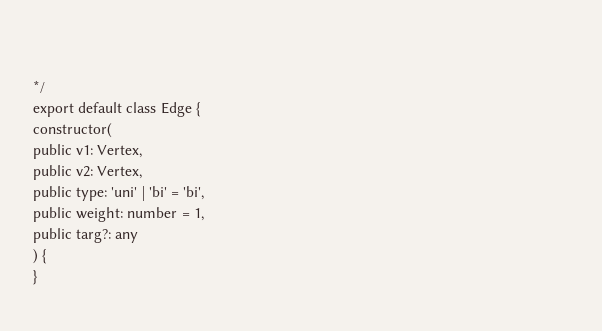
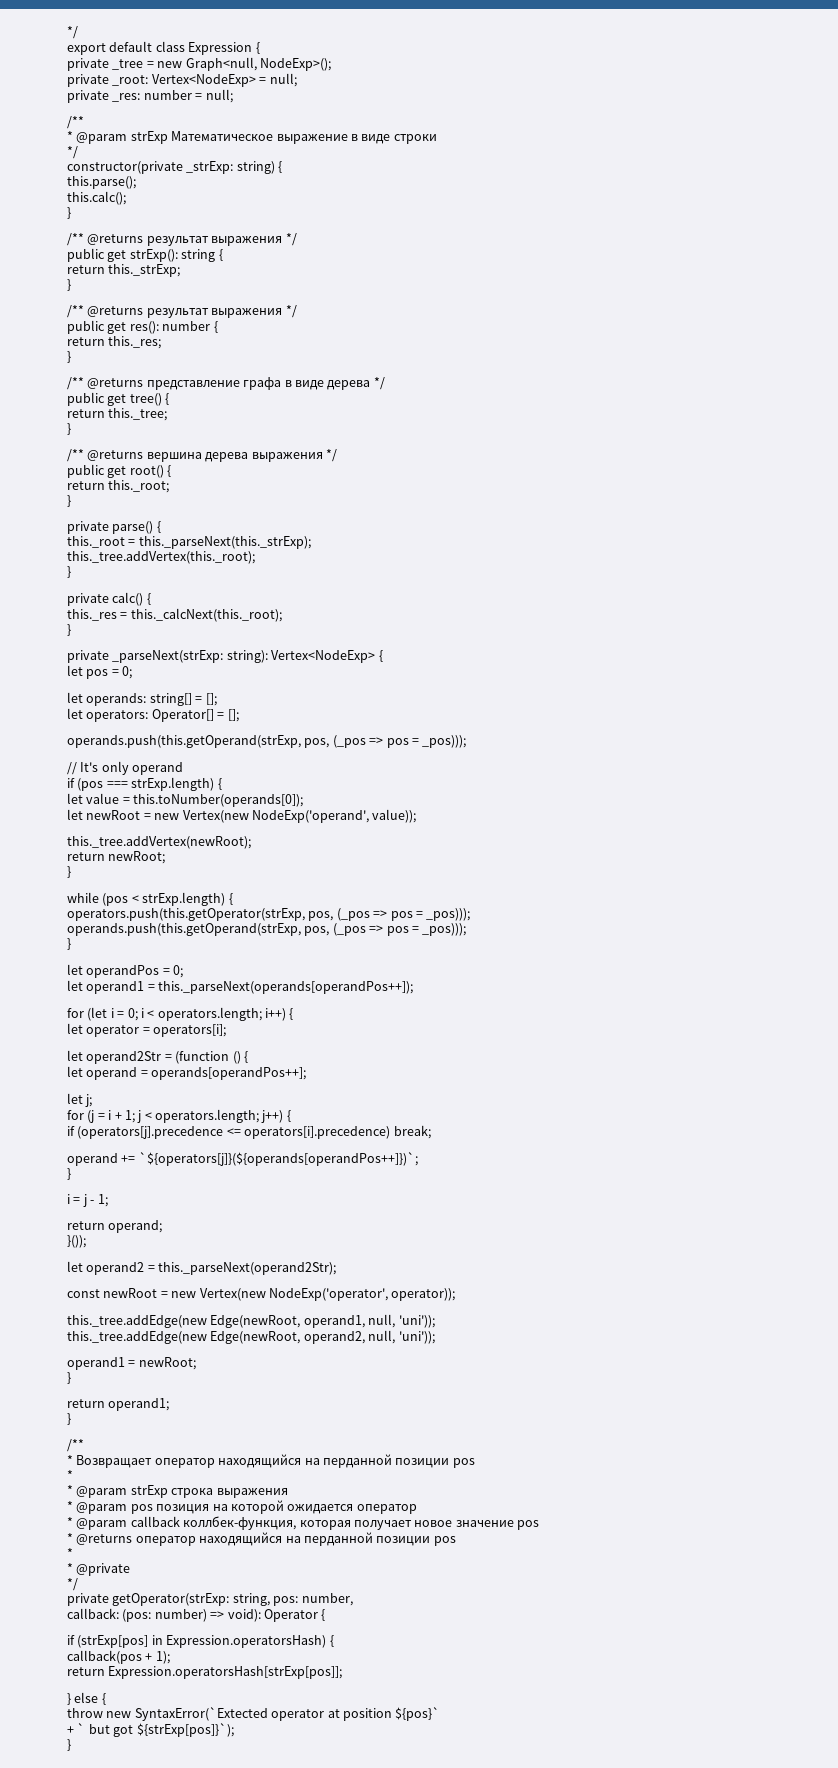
[160,102,201,117] [33,123,112,138] [33,144,143,159] [33,165,143,180] [33,186,205,201] [33,207,204,222] [33,228,139,243] [33,249,48,264] [33,270,38,285] Edge { // constructor( // public v1: Vertex, // public v2: Vertex, // public type: 'uni' | 'bi' = 'bi', // public weight: number = 1, // public targ?: any // ) { // } -> [188,42,260,55] [67,57,331,71] [67,73,297,87] [67,89,233,103] [67,116,84,129] [67,131,437,144] [67,146,78,159] [67,161,283,174] [67,176,136,189] [67,191,126,205] [67,207,71,219] [67,233,297,246] [67,248,223,262] [67,264,181,277] [67,279,71,291] [67,305,297,318] [67,320,218,334] [67,336,162,349] [67,351,71,363] [67,377,385,390] [67,392,170,406] [67,408,168,421] [67,423,71,435] [67,449,337,462] [67,464,172,478] [67,480,170,493] [67,495,71,507] [67,521,161,534] [67,536,311,549] [67,551,255,564] [67,566,71,578] [67,592,151,606] [67,608,282,622] [67,624,71,636] [67,650,383,663] [67,665,133,679] [67,692,217,706] [67,708,239,722] [67,735,467,748] [67,761,184,775] [67,777,222,791] [67,793,304,807] [67,809,417,823] [67,836,251,849] [67,851,166,864] [67,866,71,878] [67,892,233,906] [67,908,471,921] [67,923,467,936] [67,938,71,950] [67,964,184,978] [67,980,414,994] [67,1007,294,1021] [67,1023,227,1037] [67,1050,248,1064] [67,1066,307,1080] [67,1093,93,1107] [67,1109,291,1123] [67,1125,431,1139] [67,1152,418,1166] [67,1168,71,1180] [67,1194,108,1207] [67,1220,163,1233] [67,1235,86,1248] [67,1261,337,1275] [67,1288,456,1301] [67,1314,435,1328] [67,1330,435,1344] [67,1357,196,1370] [67,1372,71,1384] [67,1398,170,1411] [67,1413,71,1425] [67,1439,84,1452] [67,1454,475,1468] [67,1470,73,1480] [67,1485,288,1498] [67,1500,417,1514] [67,1516,539,1530] [67,1532,456,1546] [67,1548,73,1558] [67,1563,131,1576] [67,1578,78,1591] [67,1593,353,1606] [67,1608,326,1622] [67,1635,334,1648] [67,1650,170,1664] [67,1666,343,1679] [67,1692,106,1705] [67,1707,441,1721] [67,1723,234,1737] [67,1739,71,1751] Expression { // private _tree = new Graph<null, NodeExp>(); // private _root: Vertex<NodeExp> = null; // private _res: number = null; // /** // * @param strExp Математическое выражение в виде строки // */ // constructor(private _strExp: string) { // this.parse(); // this.calc(); // } // /** @returns результат выражения */ // public get strExp(): string { // return this._strExp; // } // /** @returns результат выражения */ // public get res(): number { // return this._res; // } // /** @returns представление графа в виде дерева */ // public get tree() { // return this._tree; // } // /** @returns вершина дерева выражения */ // public get root() { // return this._root; // } // private parse() { // this._root = this._parseNext(this._strExp); // this._tree.addVertex(this._root); // } // private calc() { // this._res = this._calcNext(this._root); // } // private _parseNext(strExp: string): Vertex<NodeExp> { // let pos = 0; // let operands: string[] = []; // let operators: Operator[] = []; // operands.push(this.getOperand(strExp, pos, (_pos => pos = _pos))); // // It's only operand // if (pos === strExp.length) { // let value = this.toNumber(operands[0]); // let newRoot = new Vertex(new NodeExp('operand', value)); // this._tree.addVertex(newRoot); // return newRoot; // } // while (pos < strExp.length) { // operators.push(this.getOperator(strExp, pos, (_pos => pos = _pos))); // operands.push(this.getOperand(strExp, pos, (_pos => pos = _pos))); // } // let operandPos = 0; // let operand1 = this._parseNext(operands[operandPos++]); // for (let i = 0; i < operators.length; i++) { // let operator = operators[i]; // let operand2Str = (function () { // let operand = operands[operandPos++]; // let j; // for (j = i + 1; j < operators.length; j++) { // if (operators[j].precedence <= operators[i].precedence) break; // operand += `${operators[j]}(${operands[operandPos++]})`; // } // i = j - 1; // return operand; // }()); // let operand2 = this._parseNext(operand2Str); // const newRoot = new Vertex(new NodeExp('operator', operator)); // this._tree.addEdge(new Edge(newRoot, operand1, null, 'uni')); // this._tree.addEdge(new Edge(newRoot, operand2, null, 'uni')); // operand1 = newRoot; // } // return operand1; // } // /** // * Возвращает оператор находящийся на перданной позиции pos // * // * @param strExp строка выражения // * @param pos позиция на которой ожидается оператор // * @param callback коллбек-функция, которая получает новое значение pos // * @returns оператор находящийся на перданной позиции pos // * // * @private // */ // private getOperator(strExp: string, pos: number, // callback: (pos: number) => void): Operator { // if (strExp[pos] in Expression.operatorsHash) { // callback(pos + 1); // return Expression.operatorsHash[strExp[pos]]; // } else { // throw new SyntaxError(`Extected operator at position ${pos}` // + ` but got ${strExp[pos]}`); // }

